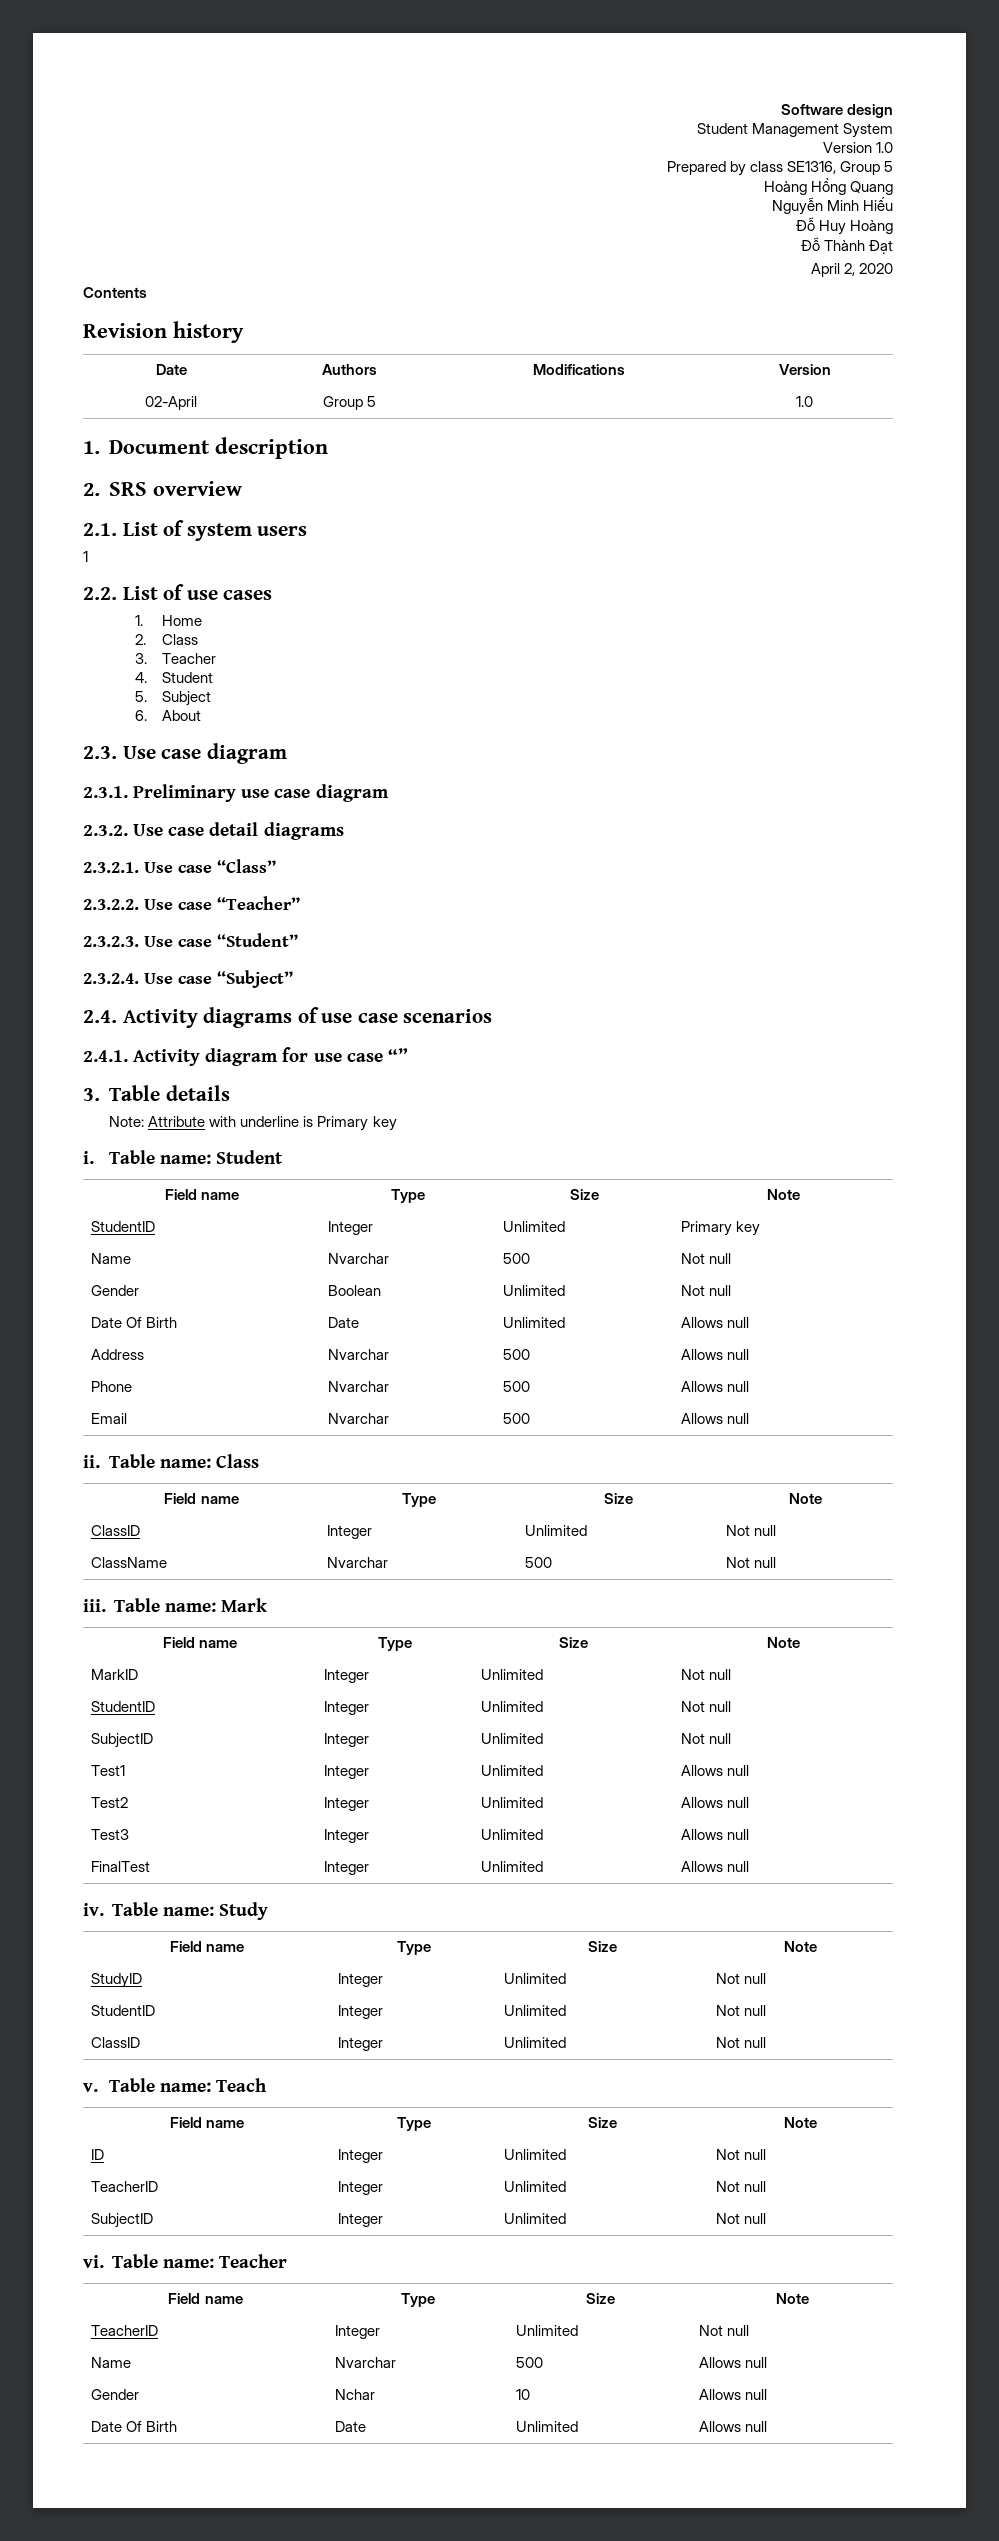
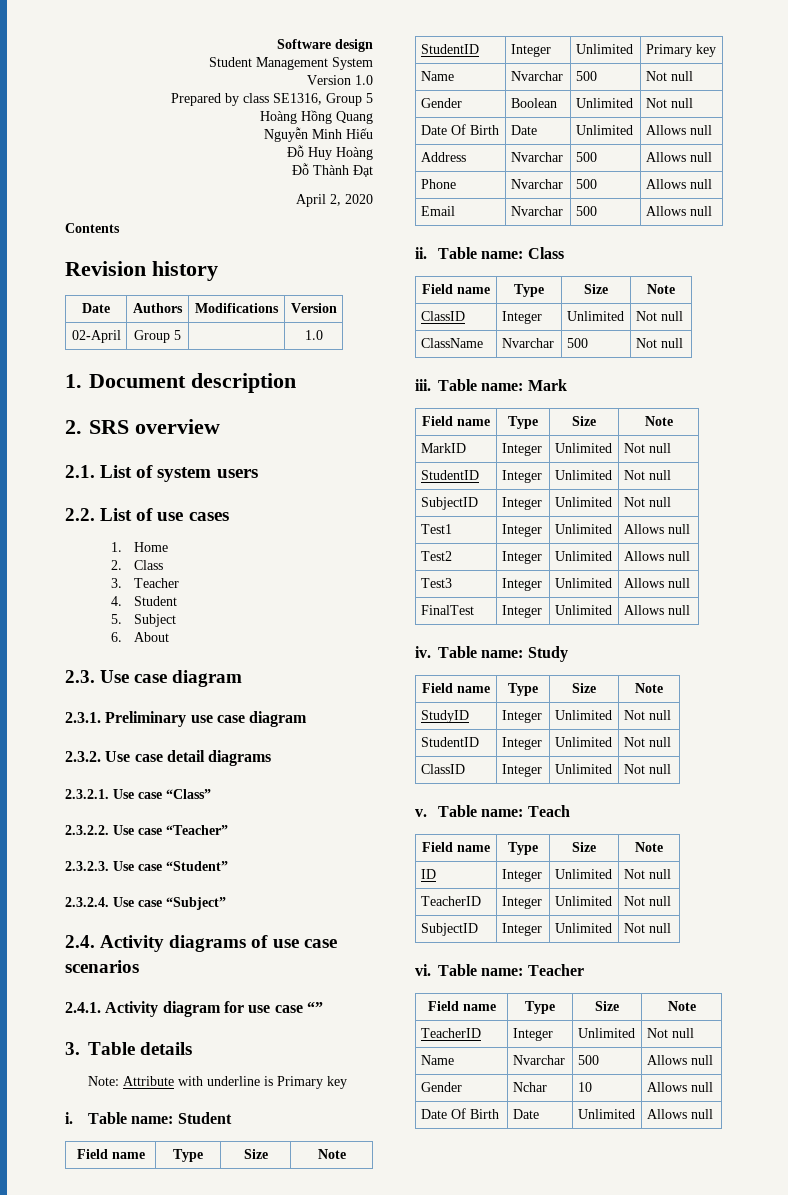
[83,551,88,562] // 1 -> (258, 473) none

